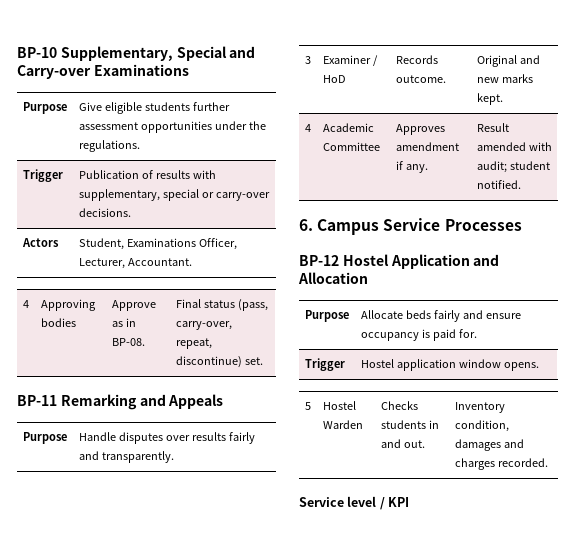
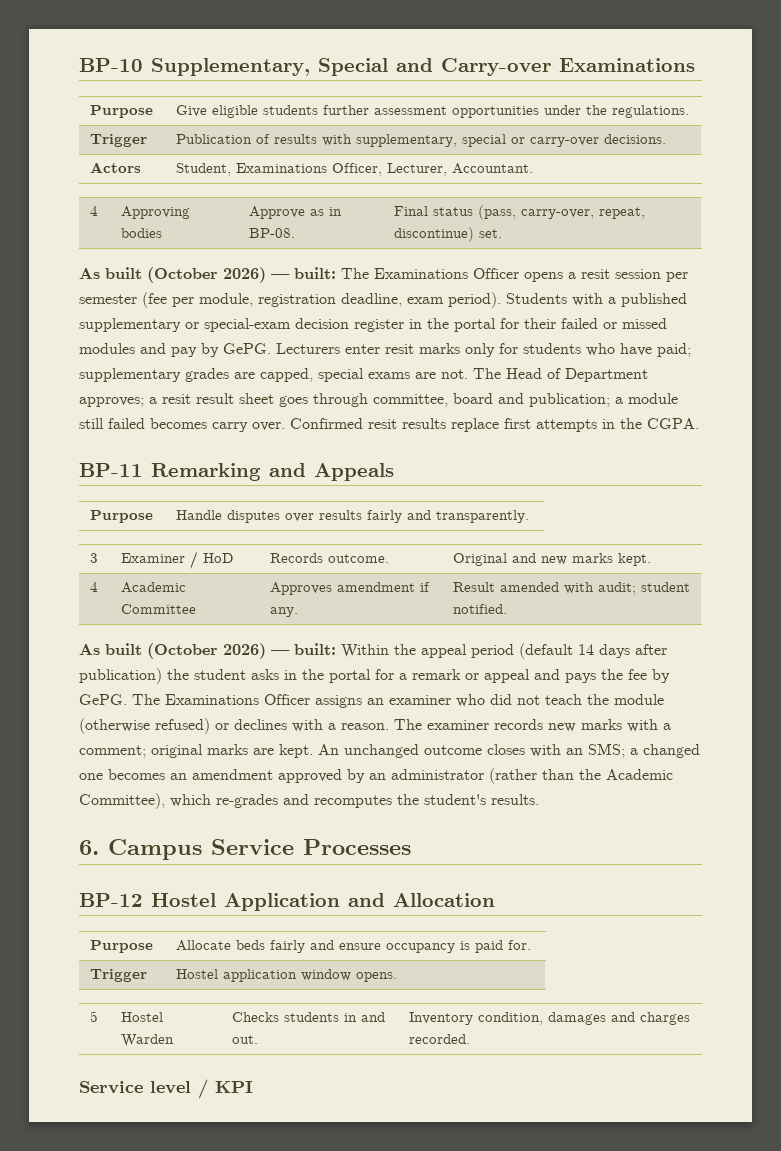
(263, 361) none -> [79,267,688,283] [79,292,687,308] [79,318,667,332] [79,343,691,357] [79,368,648,382] [79,393,678,407] [79,418,699,432] // As built (October 2026) — built: The Examinations Officer opens a resit session per semester (fee per module, registration deadline, exam period). Students with a published supplementary or special-exam decision register in the portal for their failed or missed modules and pay by GePG. Lecturers enter resit marks only for students who have paid; supplementary grades are capped, special exams are not. The Head of Department approves; a resit result sheet goes through committee, board and publication; a module still failed becomes carry over. Confirmed resit results replace first attempts in the CGPA.
(521, 184) none -> [79,643,667,659] [79,668,670,684] [79,694,664,708] [79,718,671,734] [79,743,700,758] [79,768,673,784] [79,793,539,809] // As built (October 2026) — built: Within the appeal period (default 14 days after publication) the student asks in the portal for a remark or appeal and pays the fee by GePG. The Examinations Officer assigns an examiner who did not teach the module (otherwise refused) or declines with a reason. The examiner records new marks with a comment; original marks are kept. An unchanged outcome closes with an SMS; a changed one becomes an amendment approved by an administrator (rather than the Academic Committee), which re-grades and recomputes the student's results.

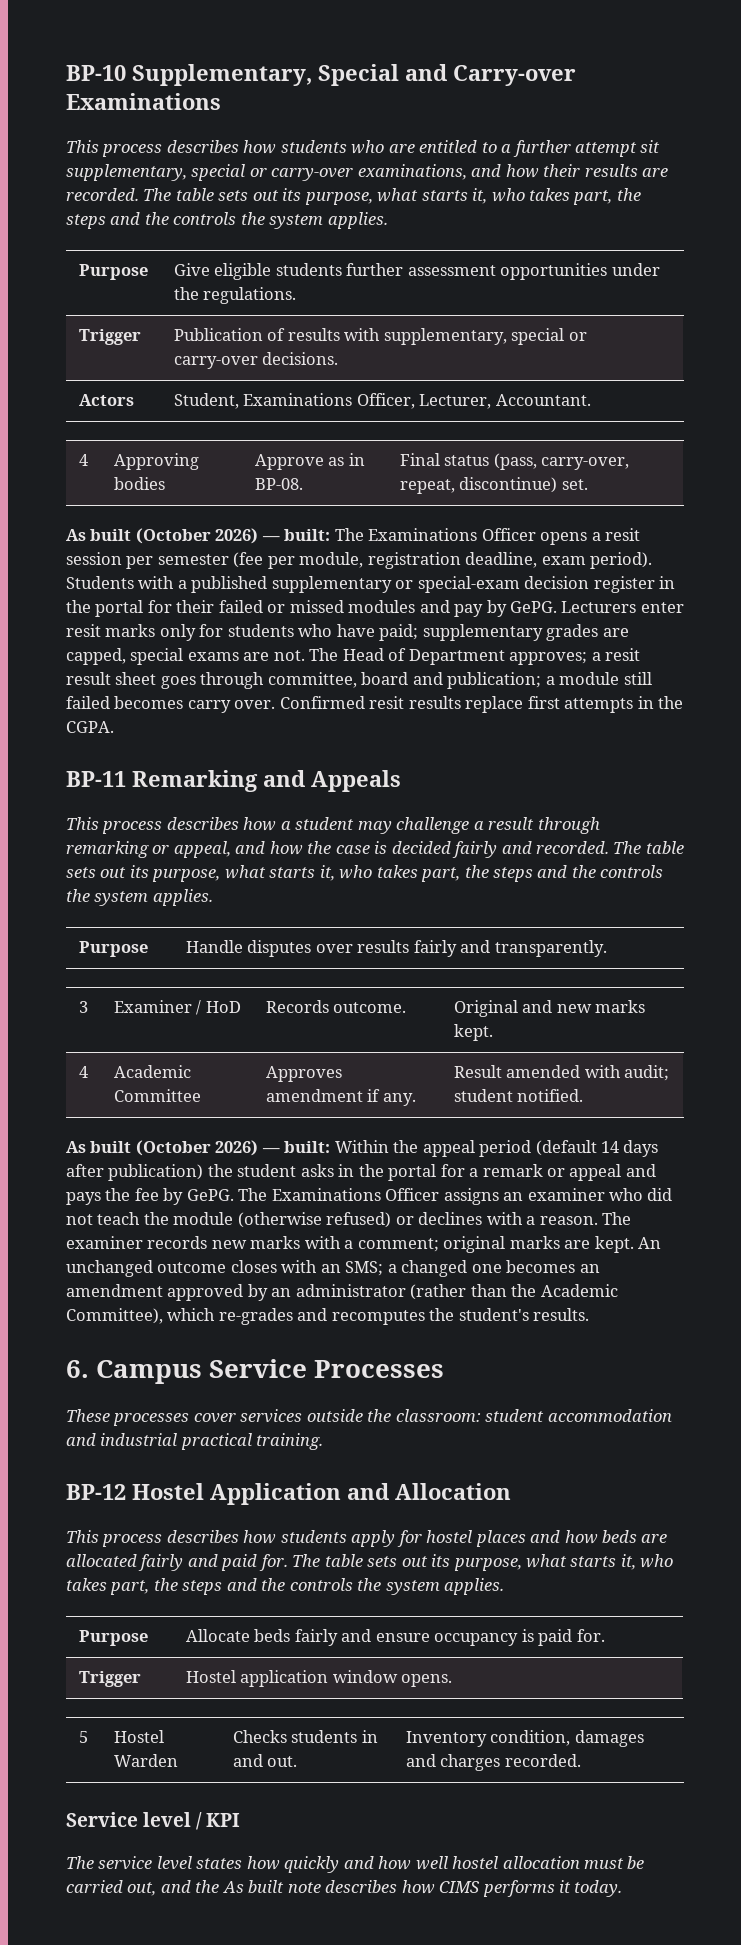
(695, 65) none -> [66,140,661,157] [66,164,669,181] [66,188,641,205] [66,212,388,229] // This process describes how students who are entitled to a further attempt sit supplementary, special or carry-over examinations, and how their results are recorded. The table sets out its purpose, what starts it, who takes part, the steps and the controls the system applies.
(394, 472) none -> [66,817,600,834] [66,841,684,858] [66,865,664,882] [66,889,213,906] // This process describes how a student may challenge a result through remarking or appeal, and how the case is decided fairly and recorded. The table sets out its purpose, what starts it, who takes part, the steps and the controls the system applies.
(411, 847) none -> [66,1409,672,1426] [66,1433,324,1450] // These processes cover services outside the classroom: student accommodation and industrial practical training.
(495, 900) none -> [66,1530,668,1547] [66,1554,674,1571] [66,1578,505,1595] // This process describes how students apply for hostel places and how beds are allocated fairly and paid for. The table sets out its purpose, what starts it, who takes part, the steps and the controls the system applies.
(253, 1087) none -> [66,1856,645,1873] [66,1880,623,1897] // The service level states how quickly and how well hostel allocation must be carried out, and the As built note describes how CIMS performs it today.

